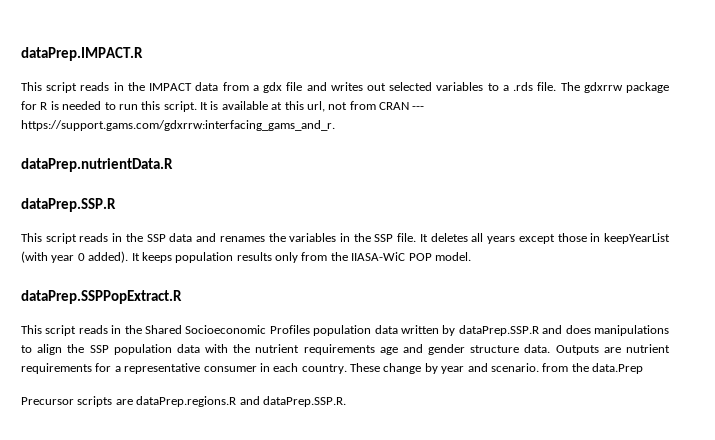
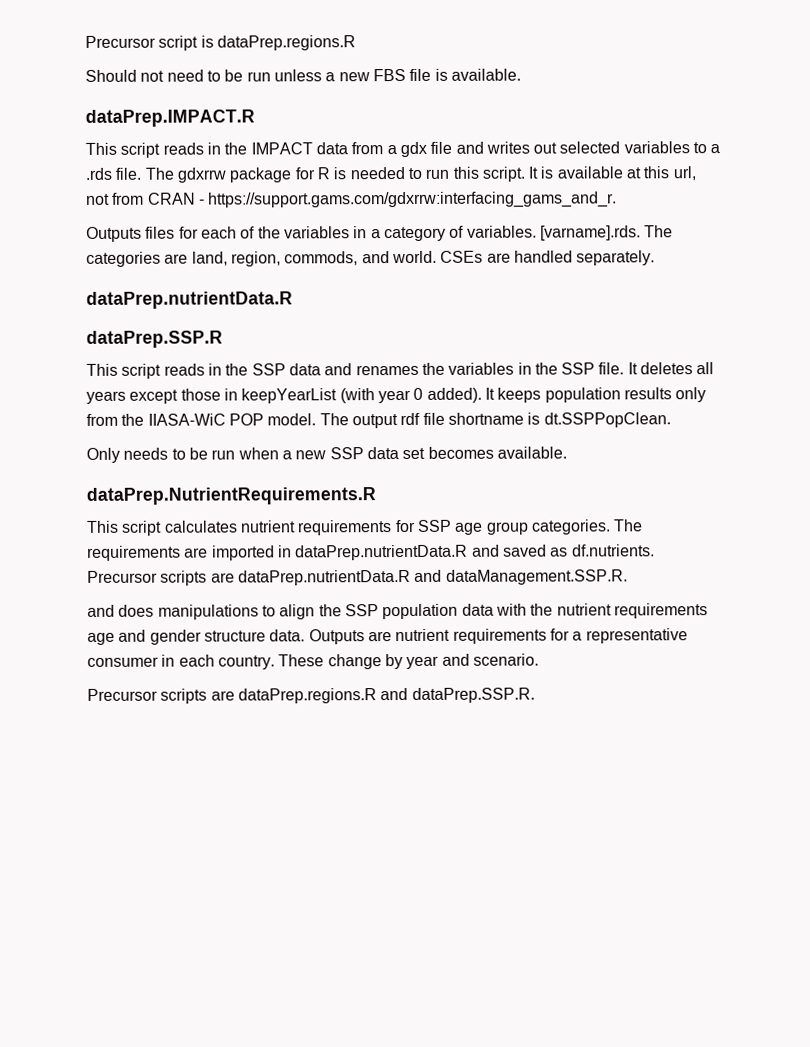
(21, 54) none -> [85,35,356,51] [85,68,521,82] Precursor script is dataPrep.regions.R // Should not need to be run unless a new FBS file is available. //
[412,106,425,110] --- -> [198,199,205,205] -
(335, 125) none -> [86,225,674,242] [86,250,656,267] // Outputs files for each of the variables in a category of variables. [varname].rds. The categories are land, region, commods, and world. CSEs are handled separately.
[21,290,182,304] [21,325,539,336] // dataPrep.SSPPopExtract.R // This script reads in the Shared Socioeconomic Profiles population data written by dataPrep.SSP.R -> [319,412,671,429] [86,446,567,463] [86,487,376,505] [86,519,644,536] [87,544,655,561] [87,569,628,586] The output rdf file shortname is dt.SSPPopClean. // Only needs to be run when a new SSP data set becomes available. // dataPrep.NutrientRequirements.R // This script calculates nutrient requirements for SSP age group categories. The requirements are imported in dataPrep.nutrientData.R and saved as df.nutrients. Precursor scripts are dataPrep.nutrientData.R and dataManagement.SSP.R. //
[542,363,643,374] from the data.Prep -> (539, 659) none

